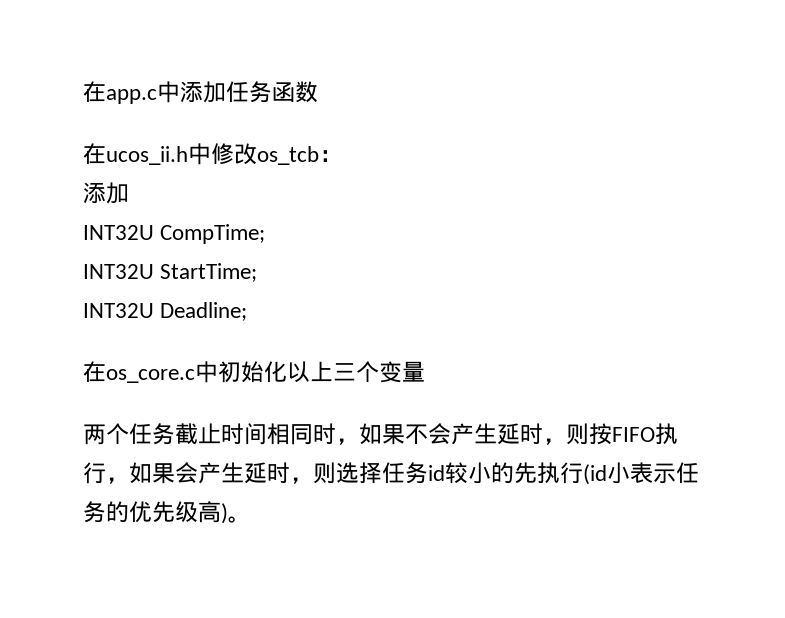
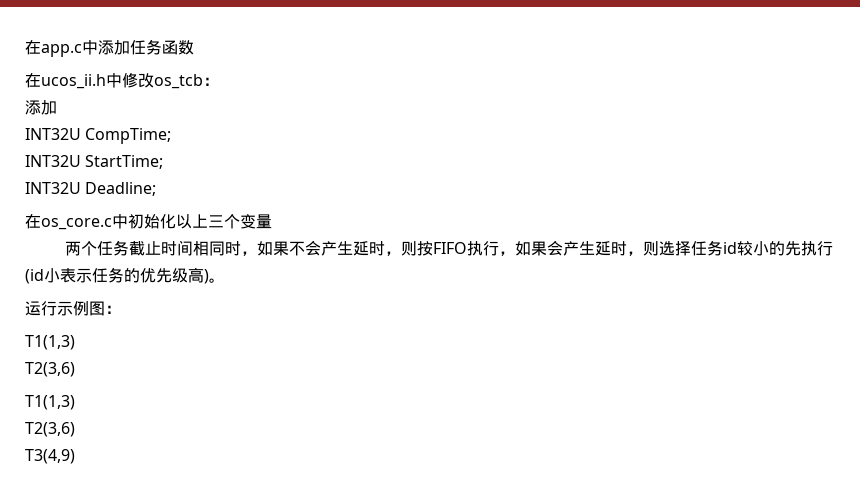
(251, 519) none -> [25,301,121,316] [25,335,75,350] [25,362,75,377] [25,395,75,410] [25,422,75,437] [25,449,75,464] // 运行示例图： // T1(1,3) // T2(3,6) // T1(1,3) // T2(3,6) // T3(4,9)

